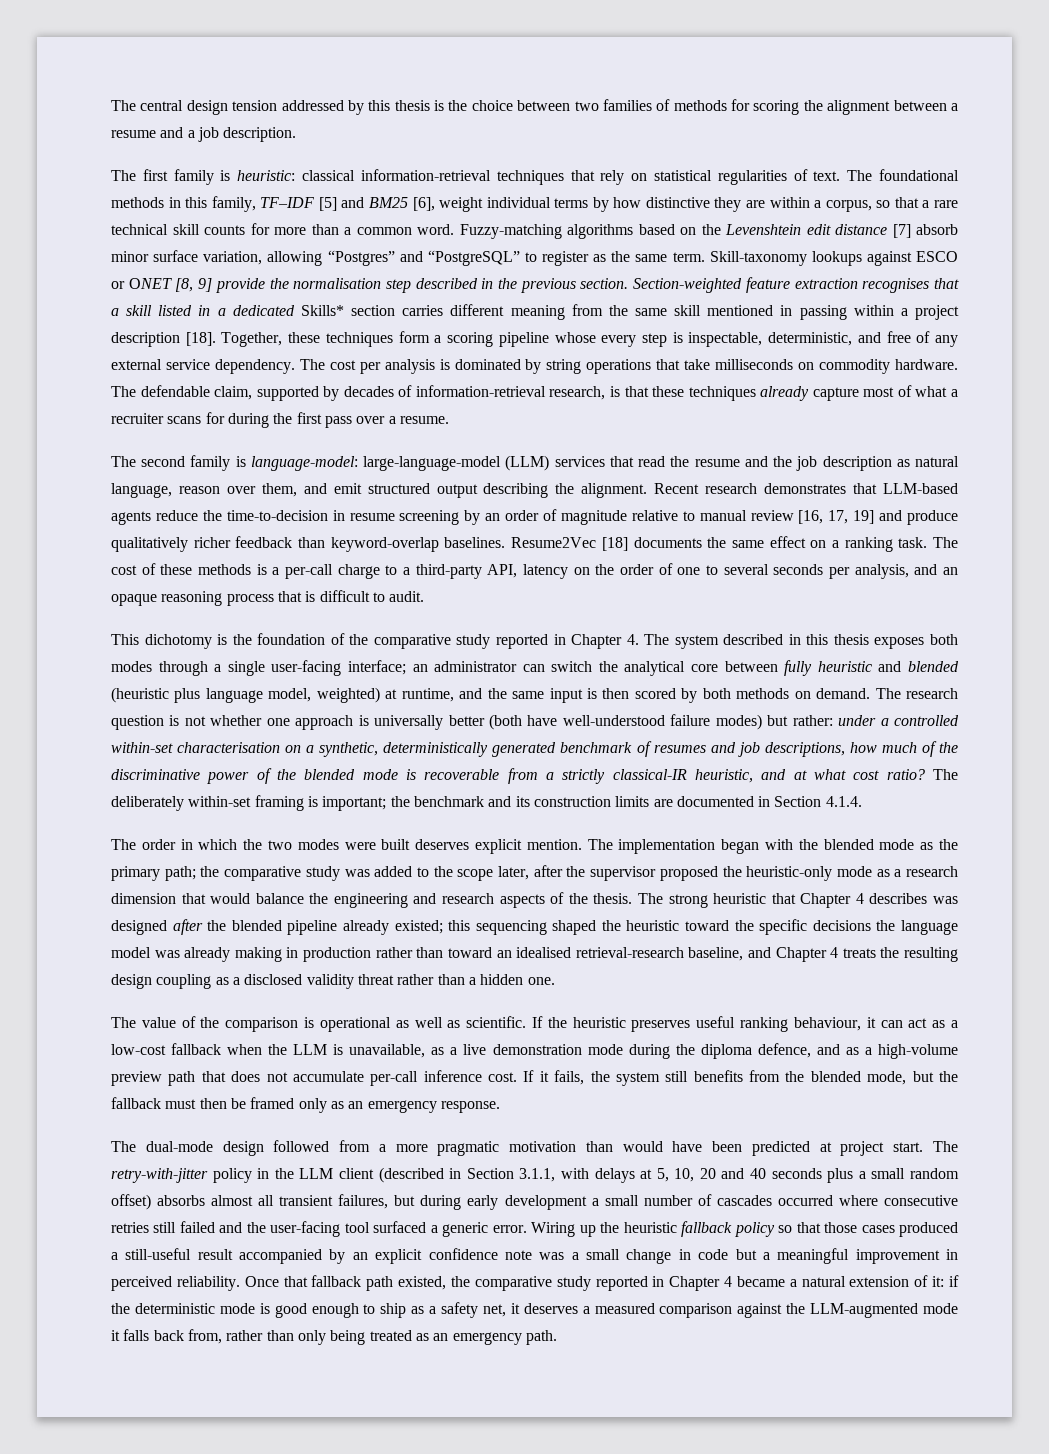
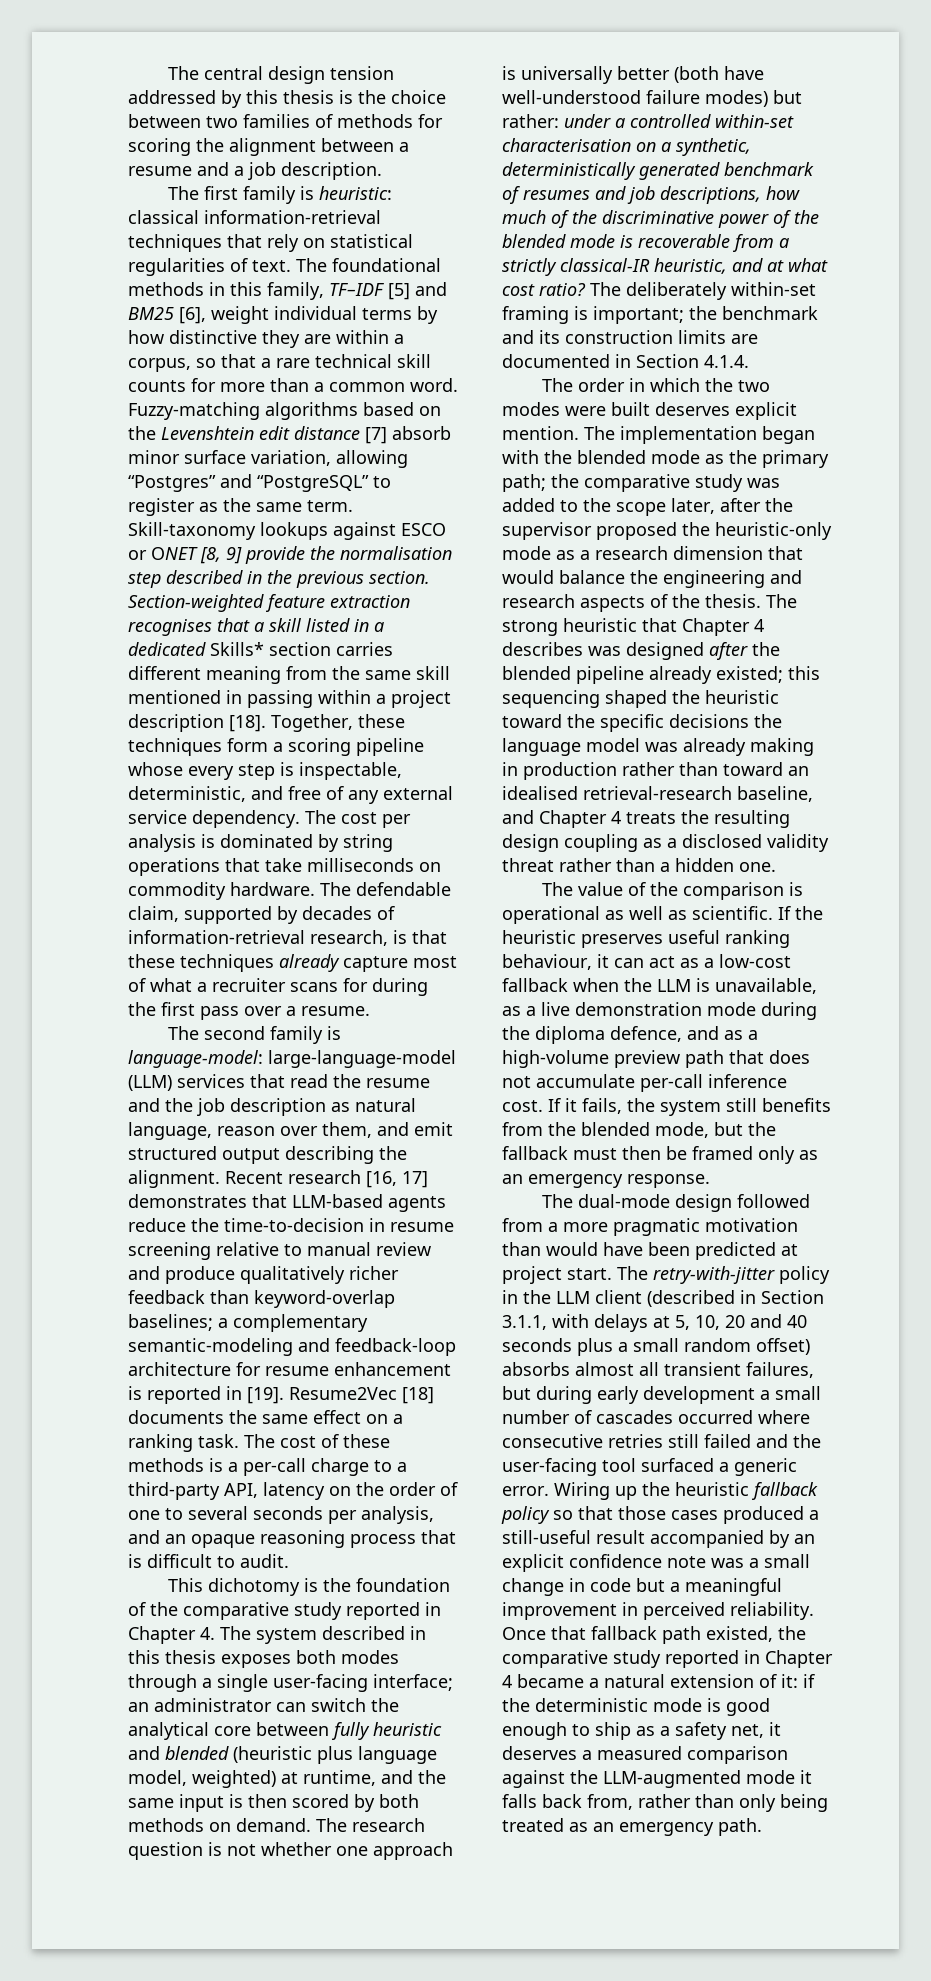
(758, 488) none -> [366,1171,428,1188] [16, 17]
[464,509,627,525] by an order of magnitude -> (211, 1251) none
[798,510,875,524] [16, 17, 19] -> (431, 1249) none
[444,537,506,548] baselines. -> [128,1314,368,1332] [128,1338,456,1356] [128,1362,451,1376] [128,1386,284,1404] baselines; a complementary semantic-modeling and feedback-loop architecture for resume enhancement is reported in [19].

